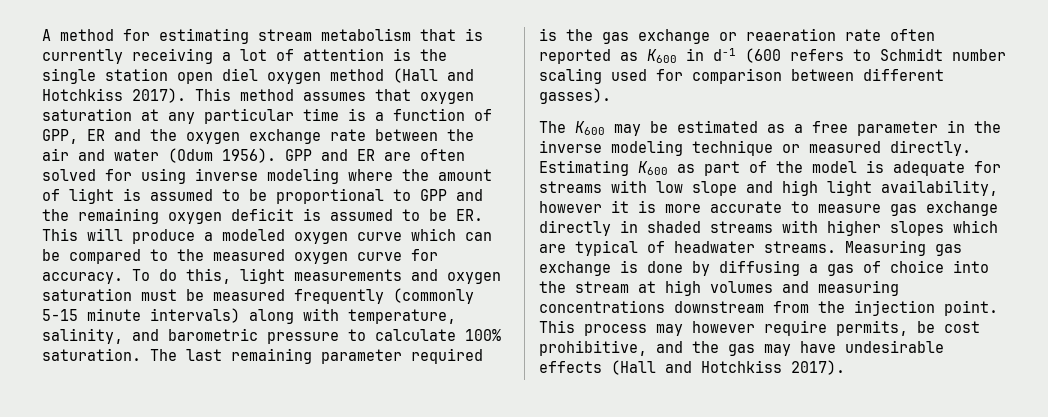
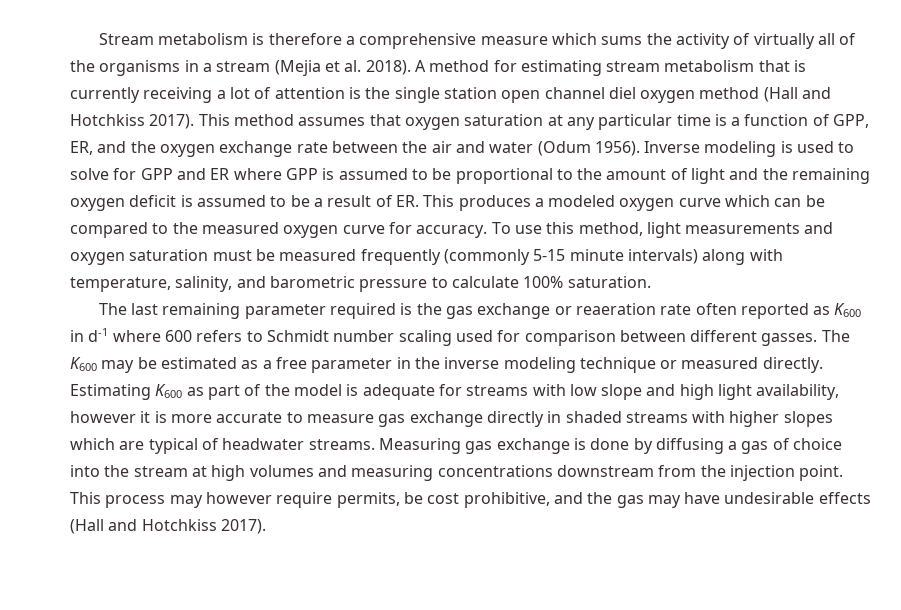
(42, 35) none -> [98,33,857,49] [70,60,411,76] Stream metabolism is therefore a comprehensive measure which sums the activity of virtually all of the organisms in a stream (Mejia et al. 2018).
(213, 78) none -> [544,87,605,99] channel
[87,129,105,141] ER -> [70,141,93,155] ER,
[285,149,465,161] [42,168,492,184] [42,188,114,204] GPP and ER are often solved for using inverse modeling where the amount of light -> [644,141,855,157] [70,168,318,180] Inverse modeling is used to solve for GPP and ER where GPP
[420,189,447,201] GPP -> [577,168,726,184] the amount of light
[456,209,483,221] [42,228,195,244] ER. This will produce -> [313,195,531,211] a result of ER. This produces
[159,268,231,284] do this, -> [514,222,643,236] use this method,
(141, 354) none -> (651, 282) //
[745,48,781,63] (600 -> [112,330,192,342] where 600
[539,88,611,104] gasses). // -> [761,333,818,346] gasses.

